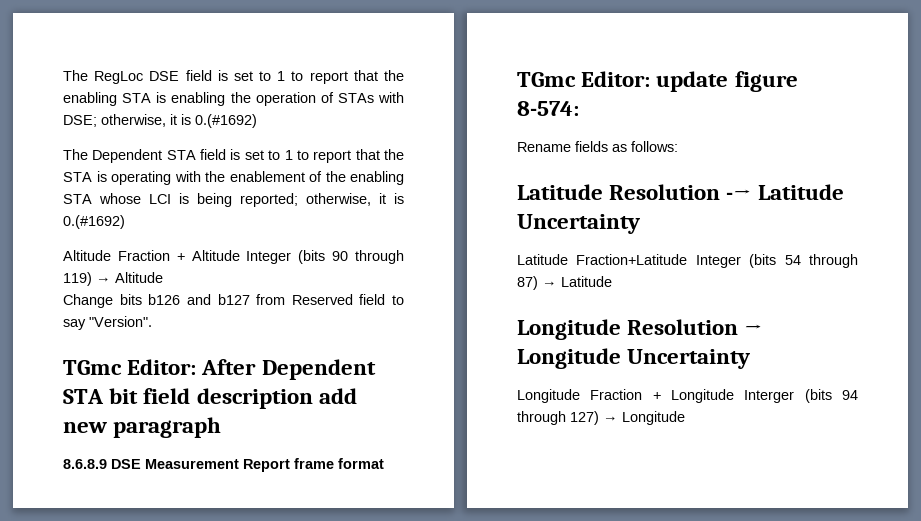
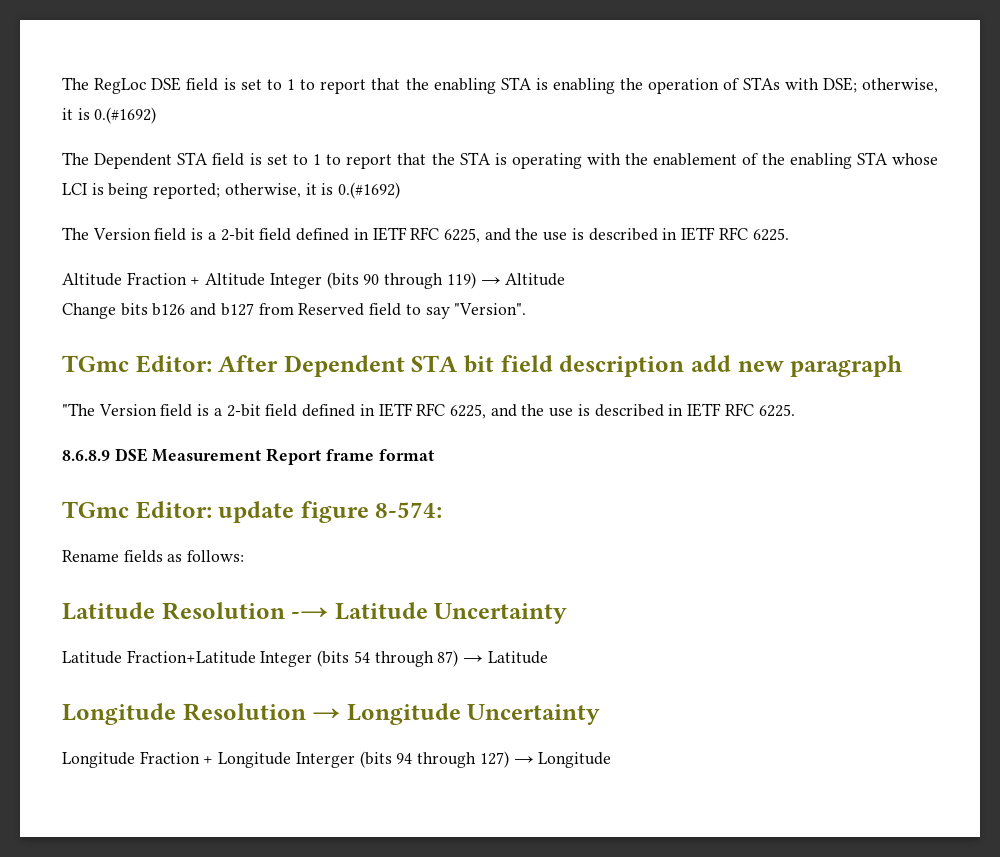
(125, 222) none -> [62,227,789,243] // The Version field is a 2-bit field defined in IETF RFC 6225, and the use is described in IETF RFC 6225.
(222, 427) none -> [62,403,795,419] // "The Version field is a 2-bit field defined in IETF RFC 6225, and the use is described in IETF RFC 6225.

